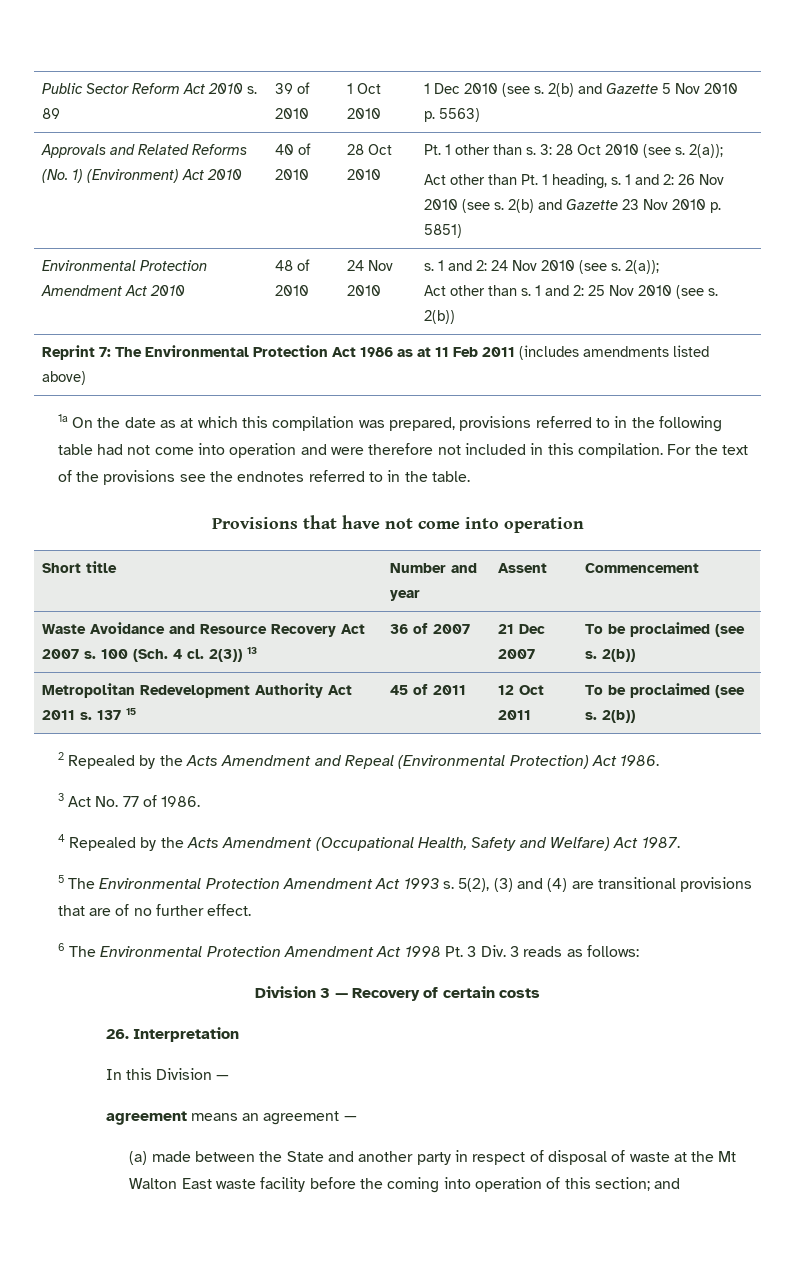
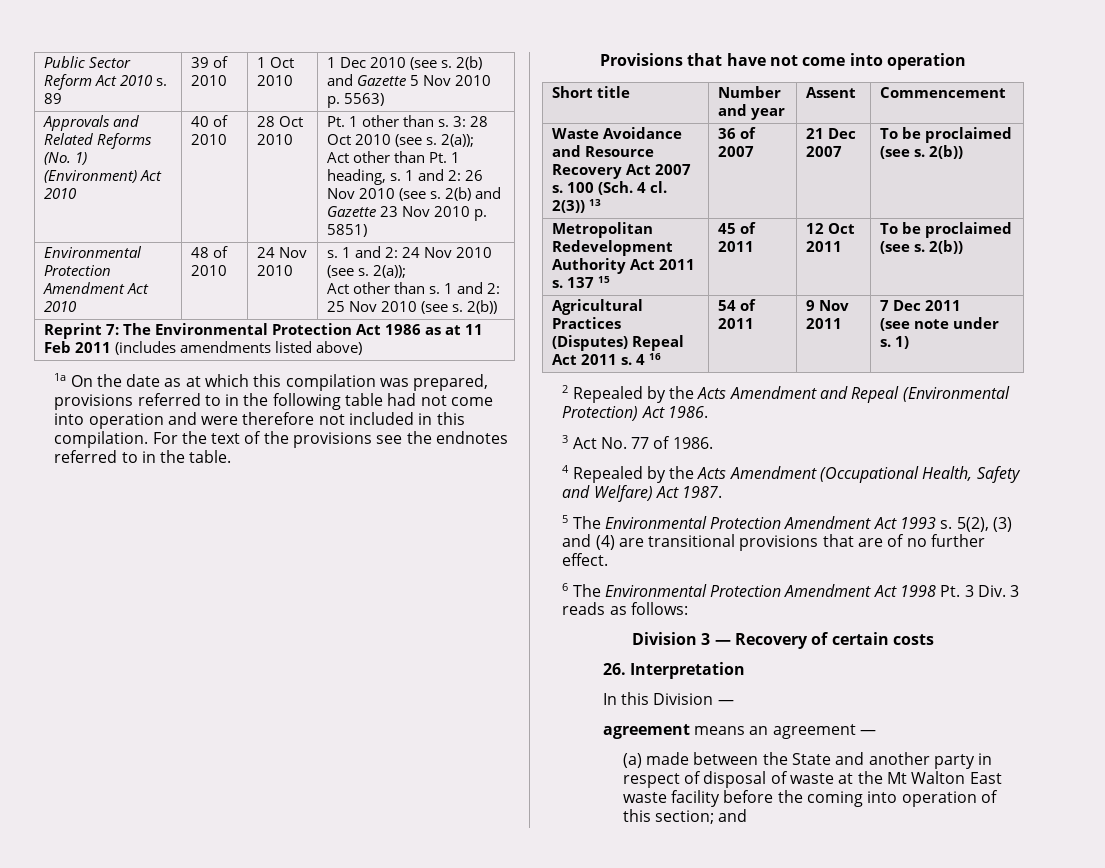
(636, 716) none -> [552,299,644,315] [552,317,622,329] [552,335,685,351] [552,353,662,365] [718,299,757,311] [718,318,755,329] [806,300,850,311] [806,318,843,329] [880,300,962,311] [880,317,1000,331] [880,336,910,349] // Agricultural Practices (Disputes) Repeal Act 2011 s. 4 16 | 54 of 2011 | 9 Nov 2011 | 7 Dec 2011 // (see note under s. 1)

